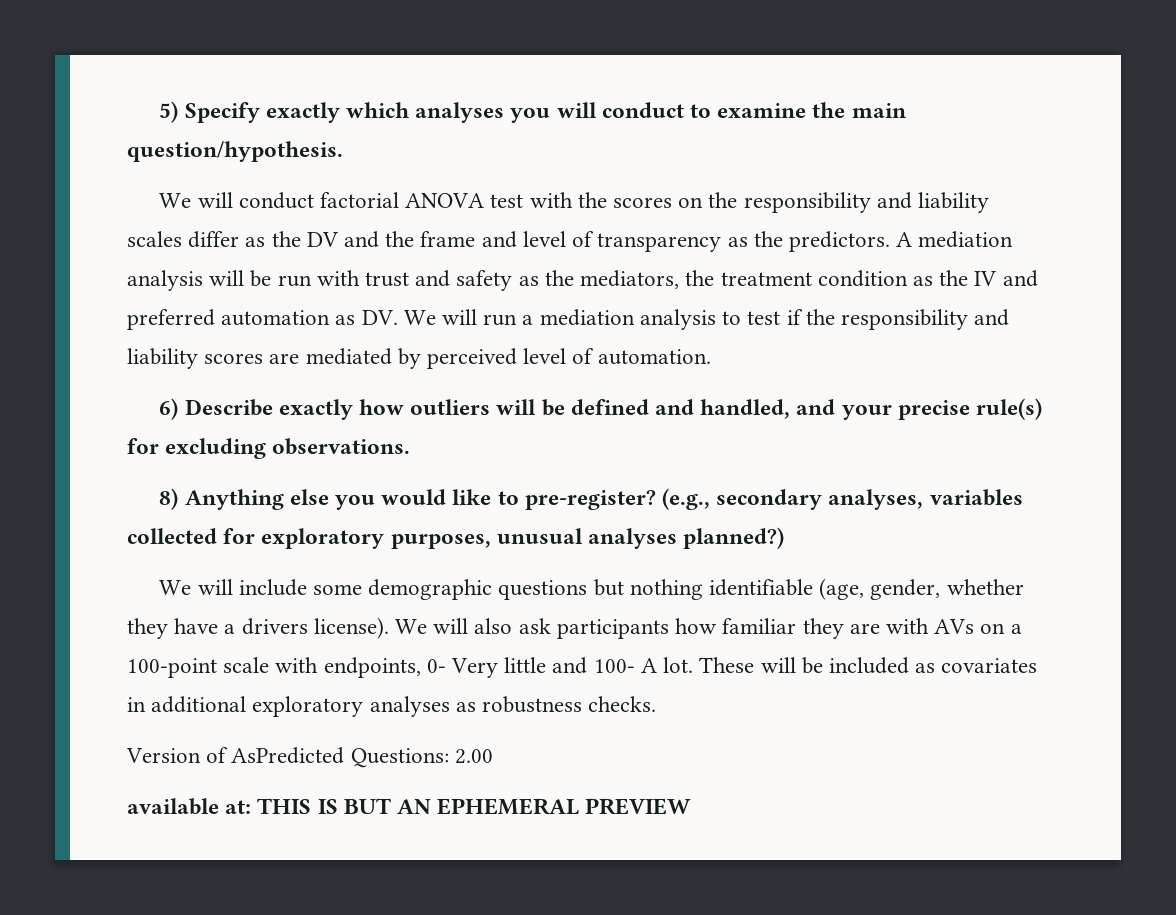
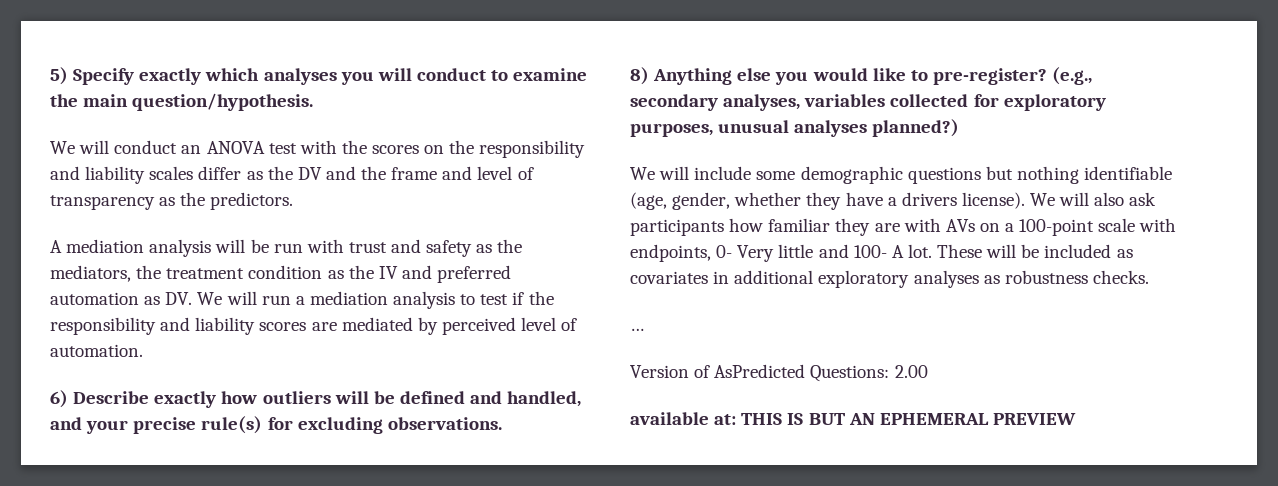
[319,192,399,208] factorial -> [181,145,202,154] an
(890, 241) none -> (294, 201) //
(657, 704) none -> [630,328,644,331] // …

